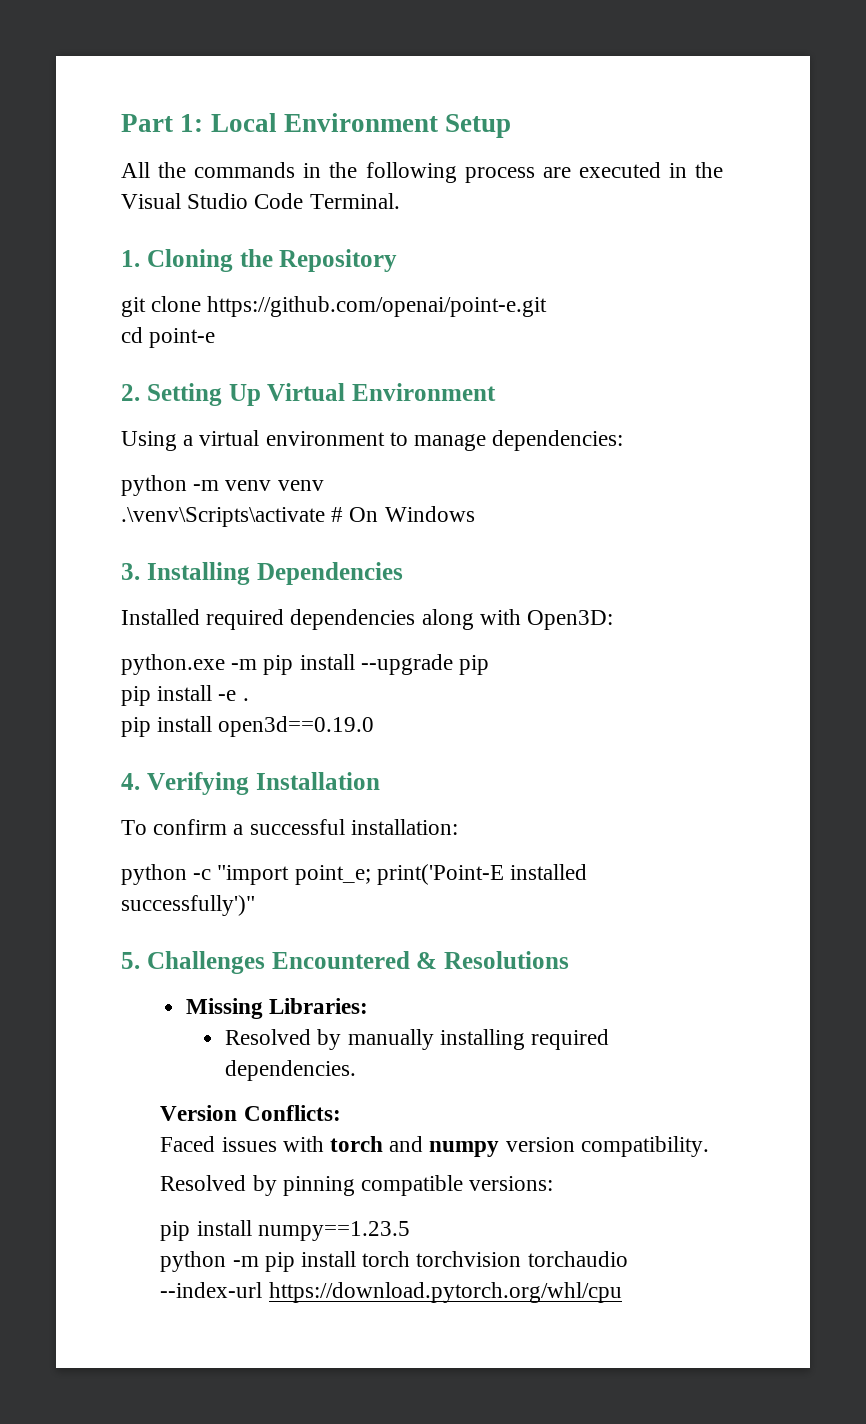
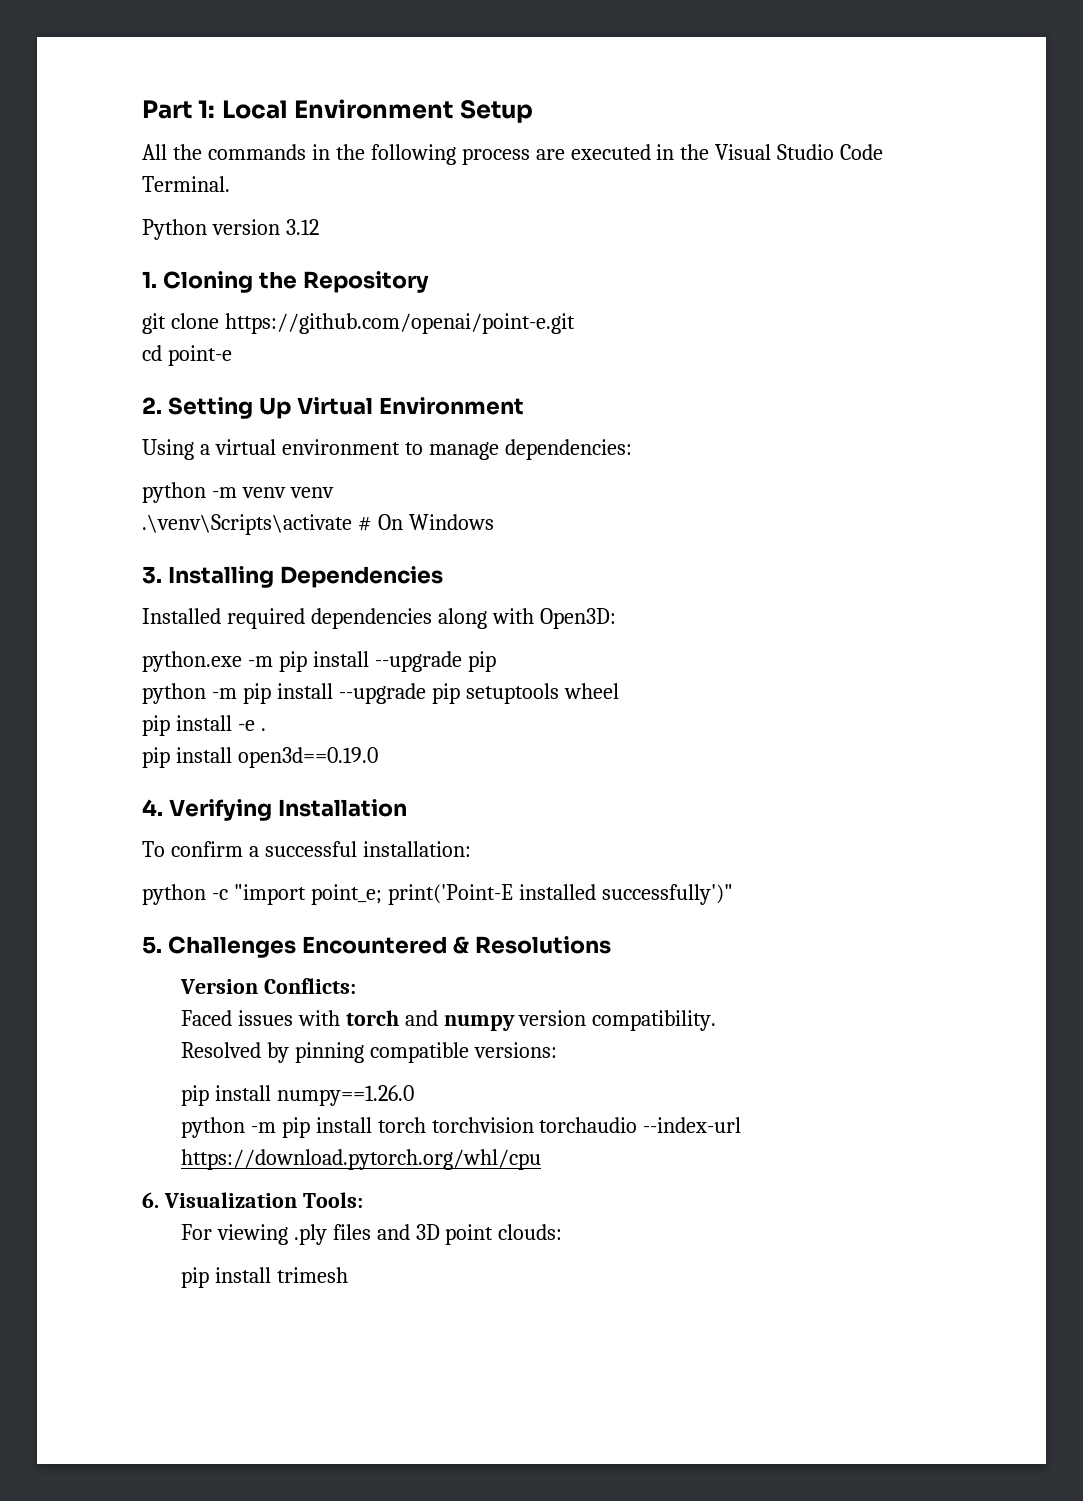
(400, 201) none -> [142,219,319,240] // Python version 3.12
(490, 665) none -> [142,683,619,704] // python -m pip install --upgrade pip setuptools wheel
[185,998,368,1019] [225,1029,609,1050] [225,1060,357,1081] // Missing Libraries: // Resolved by manually installing required dependencies. -> (611, 945) none
[257,1221,410,1241] numpy==1.23.5 -> [276,1085,414,1106] numpy==1.26.0
(622, 1292) none -> [142,1192,363,1208] [180,1224,563,1245] [180,1267,348,1288] // 6. Visualization Tools: // For viewing .ply files and 3D point clouds: // pip install trimesh

